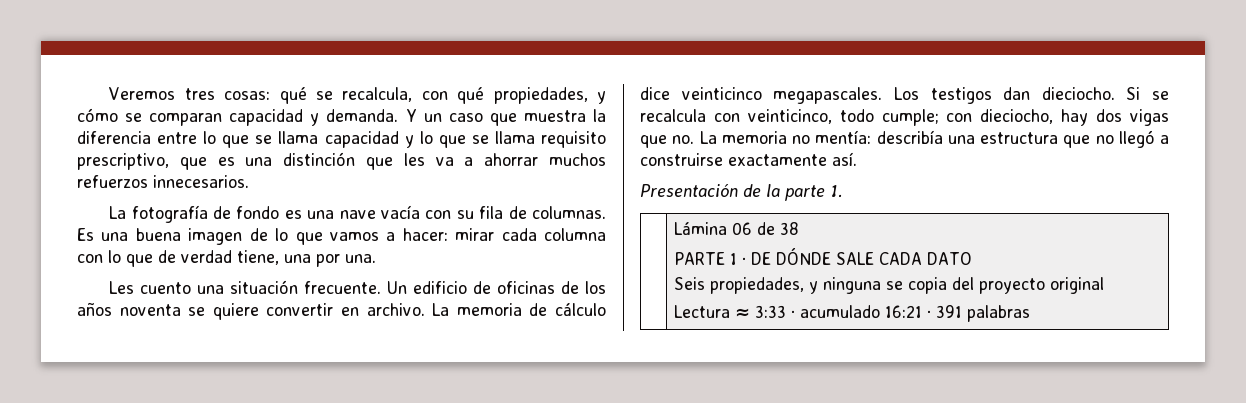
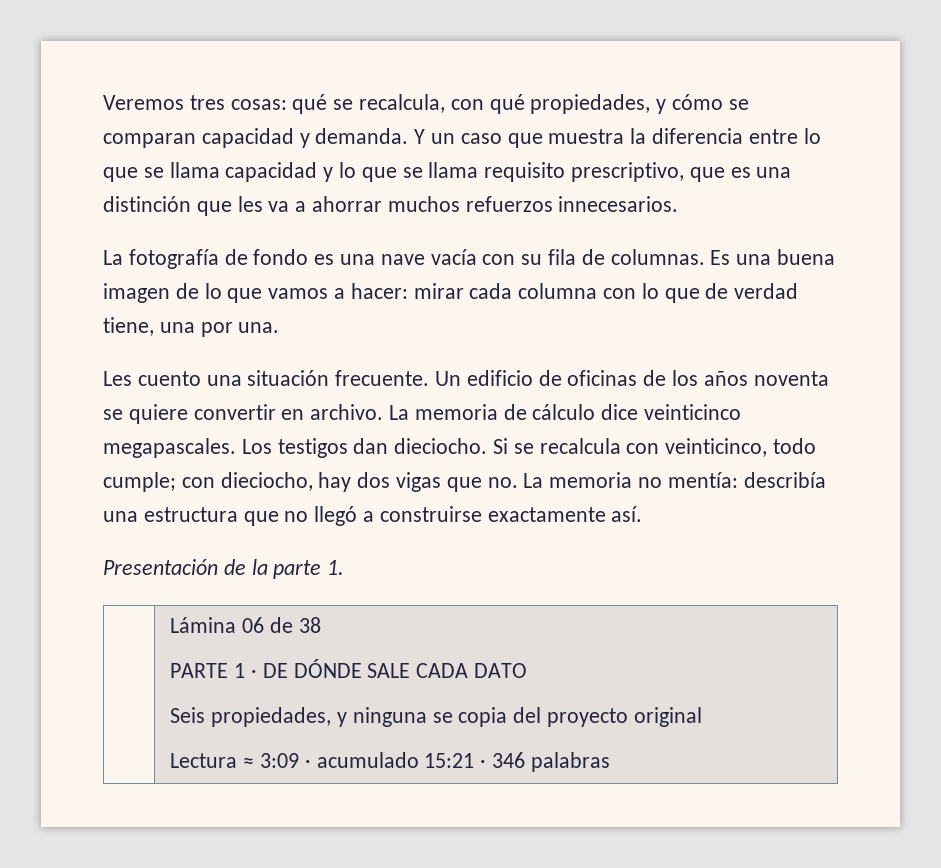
[754,305,786,318] 3:33 -> [259,753,299,768] 3:09
[884,305,962,318] 16:21 · 391 -> [424,752,525,768] 15:21 · 346

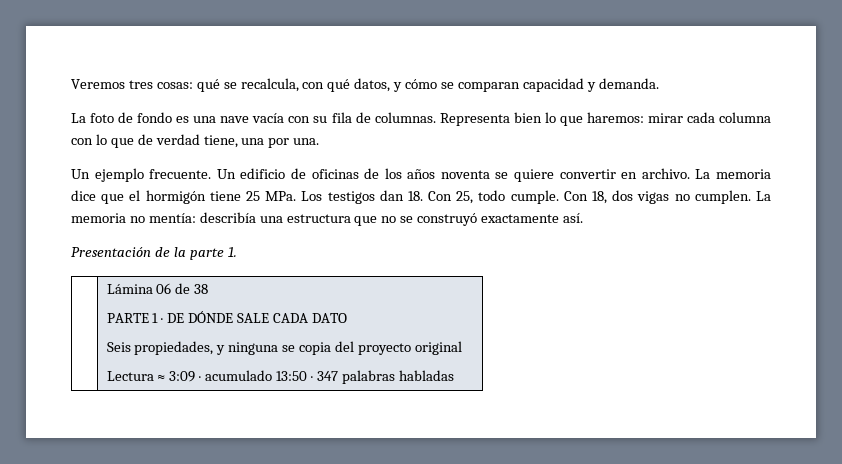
[530,94,651,114] propiedades, -> [354,78,391,92] datos,
[414,128,821,148] [103,162,792,182] [103,196,679,216] [103,249,219,269] Y un caso que muestra la diferencia entre lo que se llama capacidad y lo que se llama requisito prescriptivo, que es una distinción que les va a ahorrar muchos refuerzos innecesarios. // La fotografía -> [71,113,115,123] // La foto
[710,249,836,265] [103,283,408,303] Es una buena imagen de lo que vamos a hacer: -> [439,112,644,126] Representa bien lo que haremos:
[103,370,330,386] Les cuento una situación -> [71,168,144,182] Un ejemplo
[503,404,742,420] [103,438,817,458] [103,472,518,492] de cálculo dice veinticinco megapascales. Los testigos dan dieciocho. Si se recalcula con veinticinco, todo cumple; con dieciocho, hay dos vigas que no. -> [71,190,751,204] dice que el hormigón tiene 25 MPa. Los testigos dan 18. Con 25, todo cumple. Con 18, dos vigas no cumplen.
[314,506,482,526] llegó a construirse -> [400,213,478,226] se construyó
[424,752,610,772] 15:21 · 346 palabras -> [276,370,454,384] 13:50 · 347 palabras habladas

